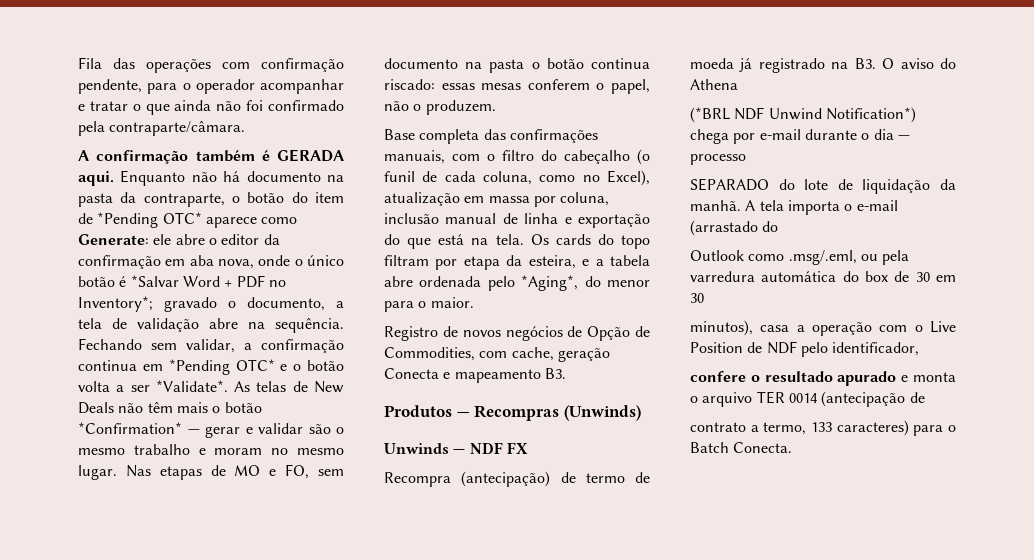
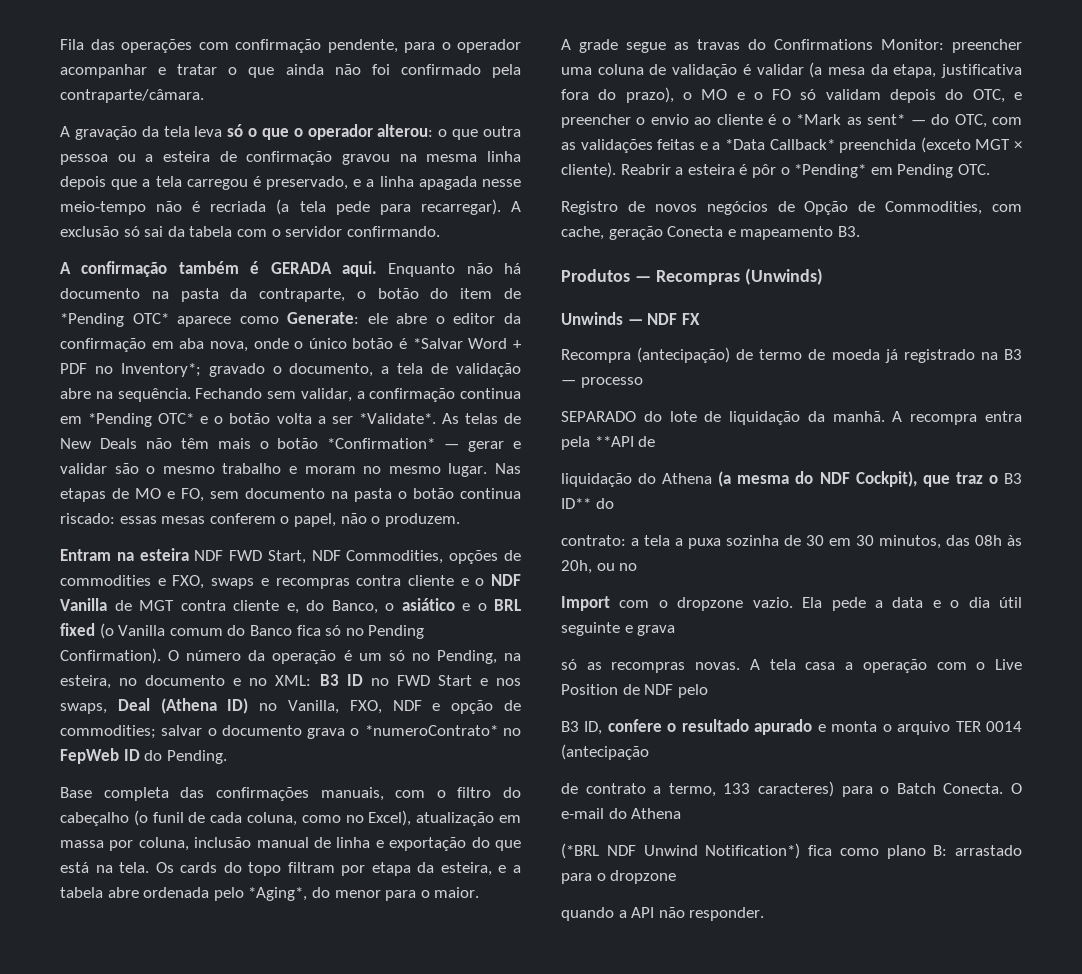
(246, 128) none -> [60,124,521,140] [60,151,521,165] [60,176,521,190] [60,199,521,215] [60,226,440,237] // A gravação da tela leva só o que o operador alterou: o que outra pessoa ou a esteira de confirmação gravou na mesma linha depois que a tela carregou é preservado, e a linha apagada nesse meio-tempo não é recriada (a tela pede para recarregar). A exclusão só sai da tabela com o servidor confirmando.
(496, 107) none -> [60,548,521,564] [60,574,521,589] [60,598,521,614] [60,623,425,639] [60,648,522,664] [60,674,521,689] [60,698,521,714] [60,725,521,739] [60,748,227,764] // Entram na esteira NDF FWD Start, NDF Commodities, opções de commodities e FXO, swaps e recompras contra cliente e o NDF Vanilla de MGT contra cliente e, do Banco, o asiático e o BRL fixed (o Vanilla comum do Banco fica só no Pending Confirmation). O número da operação é um só no Pending, na esteira, no documento e no XML: B3 ID no FWD Start e nos swaps, Deal (Athena ID) no Vanilla, FXO, NDF e opção de commodities; salvar o documento grava o *numeroContrato* no FepWeb ID do Pending.
(474, 302) none -> [561,39,1022,53] [561,62,1022,78] [561,87,1023,103] [561,114,1022,128] [561,137,1022,153] [561,162,990,178] // A grade segue as travas do Confirmations Monitor: preencher uma coluna de validação é validar (a mesa da etapa, justificativa fora do prazo), o MO e o FO só validam depois do OTC, e preencher o envio ao cliente é o *Mark as sent* — do OTC, com as validações feitas e a *Data Callback* preenchida (exceto MGT × cliente). Reabrir a esteira é pôr o *Pending* em Pending OTC.
[854,58,956,69] [690,79,738,90] [690,107,916,123] [690,129,894,144] B3. O aviso do Athena // (*BRL NDF Unwind Notification*) chega por e-mail durante o dia -> [1003,349,1022,360] B3
[759,200,898,215] [690,220,779,236] [690,250,910,265] [690,271,956,282] [690,293,704,303] [690,320,753,336] tela importa o e-mail (arrastado do // Outlook como .msg/.eml, ou pela varredura automática do box de 30 em 30 // minutos), -> [910,411,1022,425] [561,436,656,450] [561,471,1022,487] [561,498,614,509] [561,535,1022,549] [561,560,638,574] [561,596,1022,611] [561,622,676,636] [561,659,796,673] recompra entra pela **API de // liquidação do Athena (a mesma do NDF Cockpit), que traz o B3 ID** do // contrato: a tela a puxa sozinha de 30 em 30 minutos, das 08h às 20h, ou no // Import com o dropzone vazio. Ela pede a data e o dia útil seguinte e grava // só as recompras novas. A tela
[832,342,920,356] identificador, // -> [561,721,603,735] // B3 ID,
[909,392,925,403] de // -> [561,783,578,794] // de
(793, 447) none -> [1011,783,1023,794] [561,808,682,819] [561,843,1022,859] [561,870,677,884] [561,907,765,921] O e-mail do Athena // (*BRL NDF Unwind Notification*) fica como plano B: arrastado para o dropzone // quando a API não responder.

